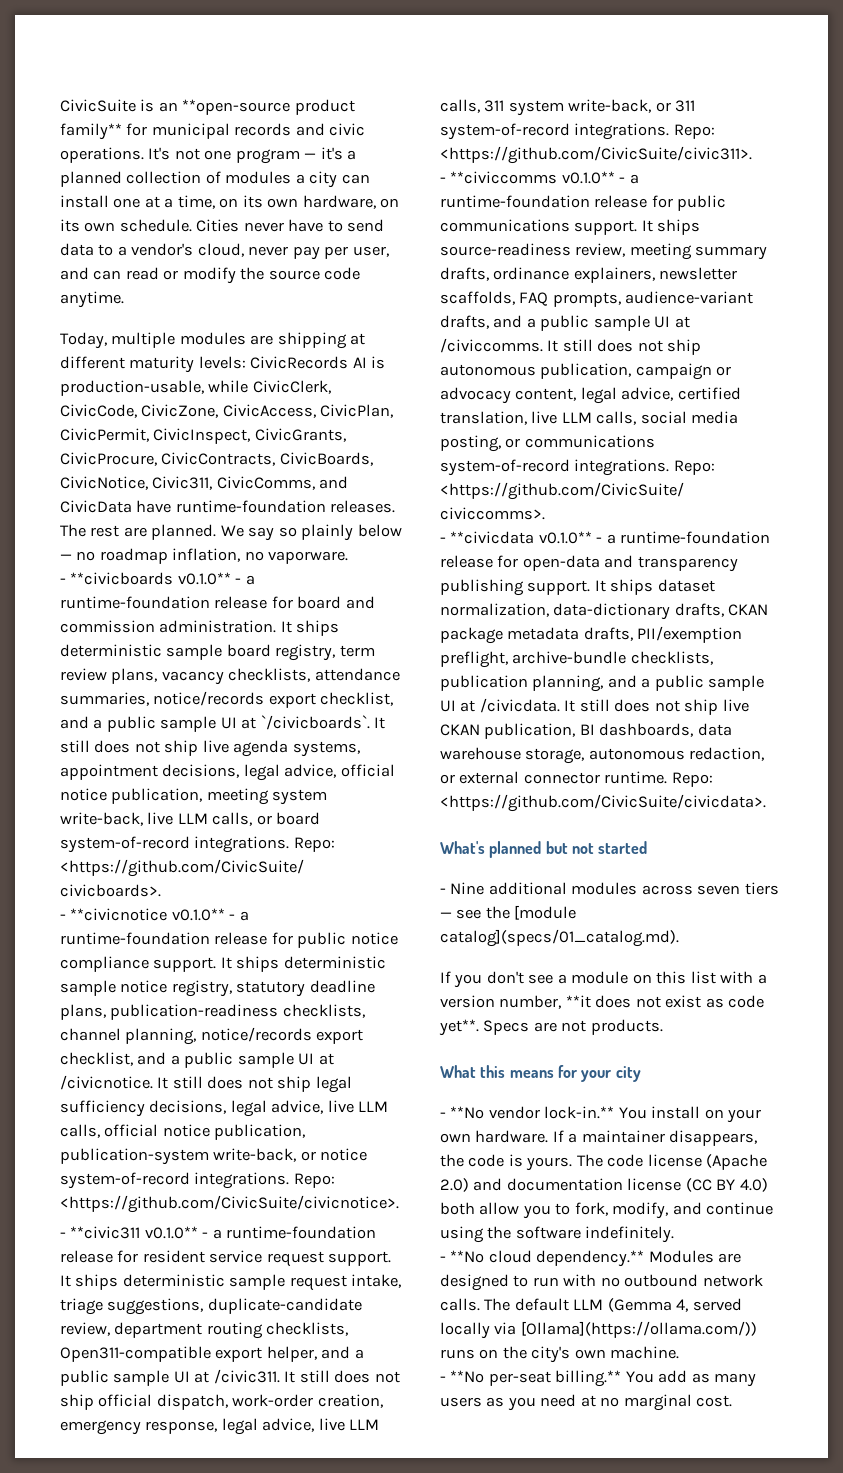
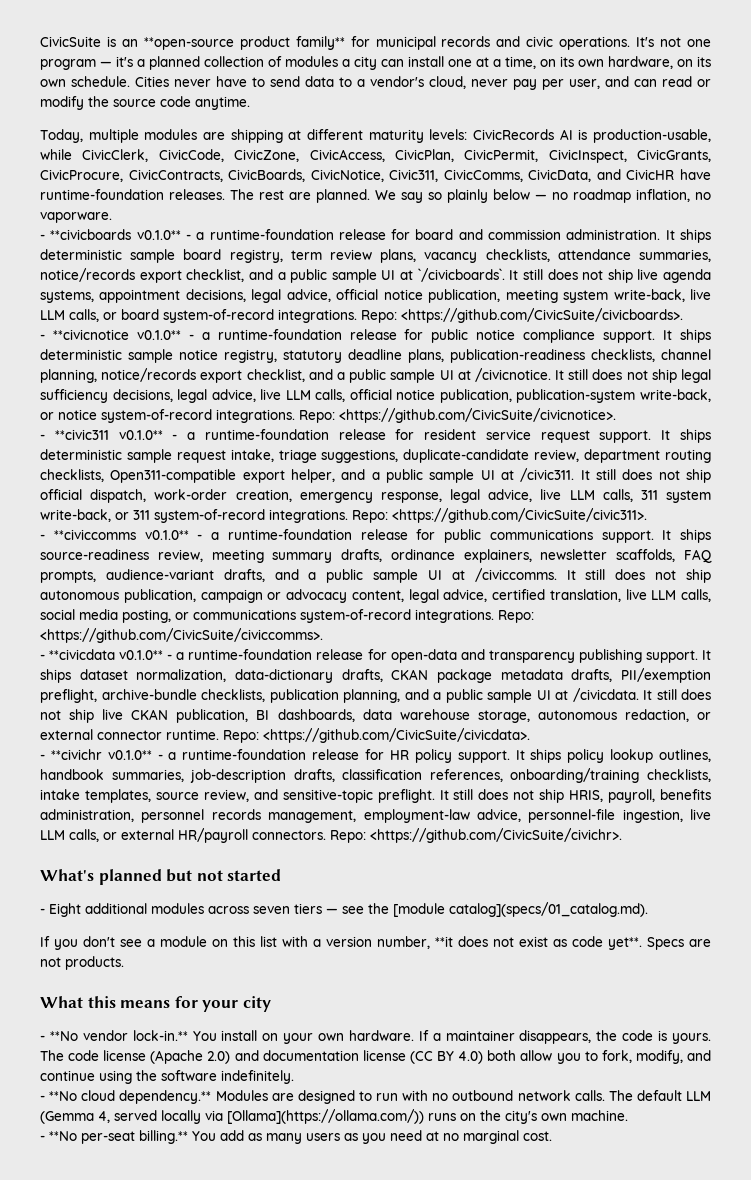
[319,476,349,489] [60,500,132,513] and CivicData -> [528,169,675,182] CivicData, and CivicHR
(766, 803) none -> [40,749,712,763] [40,768,711,783] [40,789,712,803] [40,809,711,823] [40,828,622,843] // - **civichr v0.1.0** - a runtime-foundation release for HR policy support. It ships policy lookup outlines, handbook summaries, job-description drafts, classification references, onboarding/training checklists, intake templates, source review, and sensitive-topic preflight. It still does not ship HRIS, payroll, benefits administration, personnel records management, employment-law advice, personnel-file ingestion, live LLM calls, or external HR/payroll connectors. Repo: <https://github.com/CivicSuite/civichr>.
[450,882,485,895] Nine -> [49,903,81,917] Eight

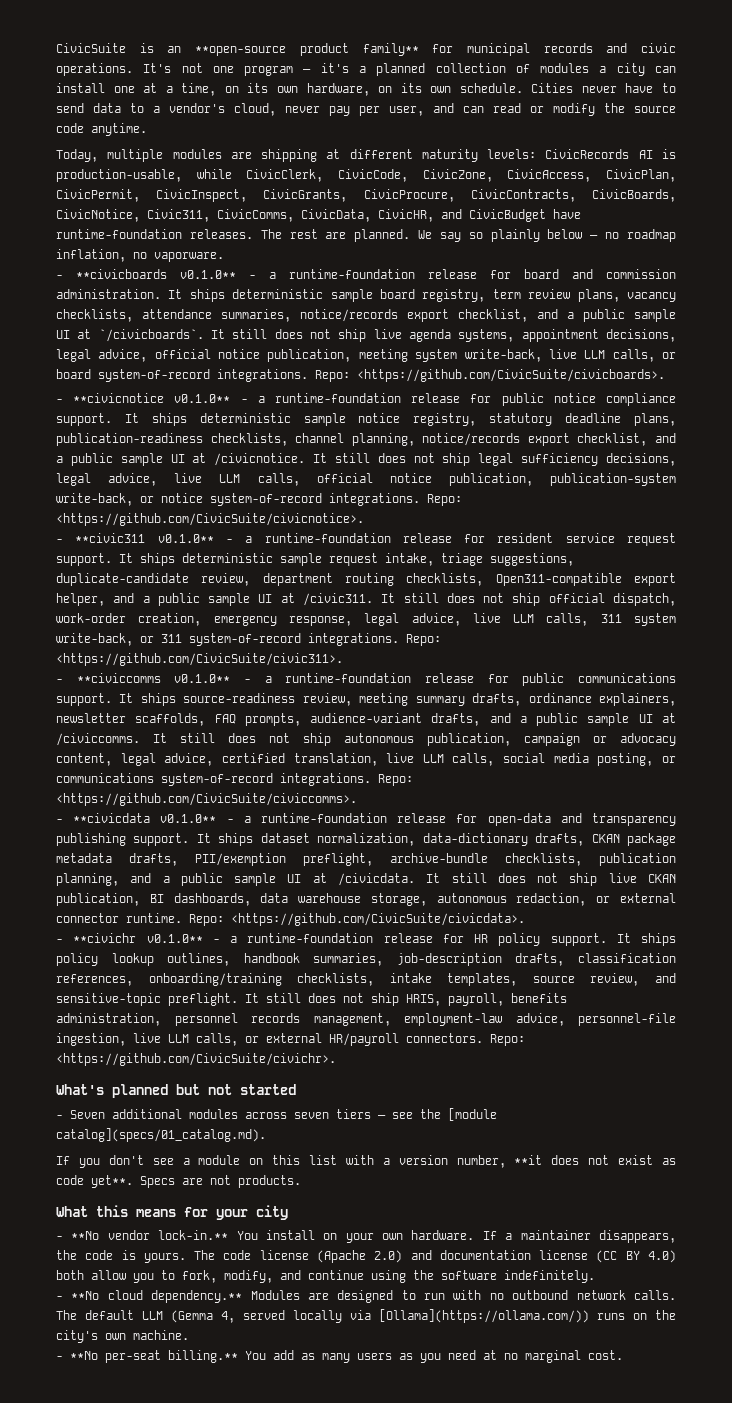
[596,169,675,180] and CivicHR -> [378,209,546,222] CivicHR, and CivicBudget
[49,903,81,917] Eight -> [70,1110,105,1119] Seven

